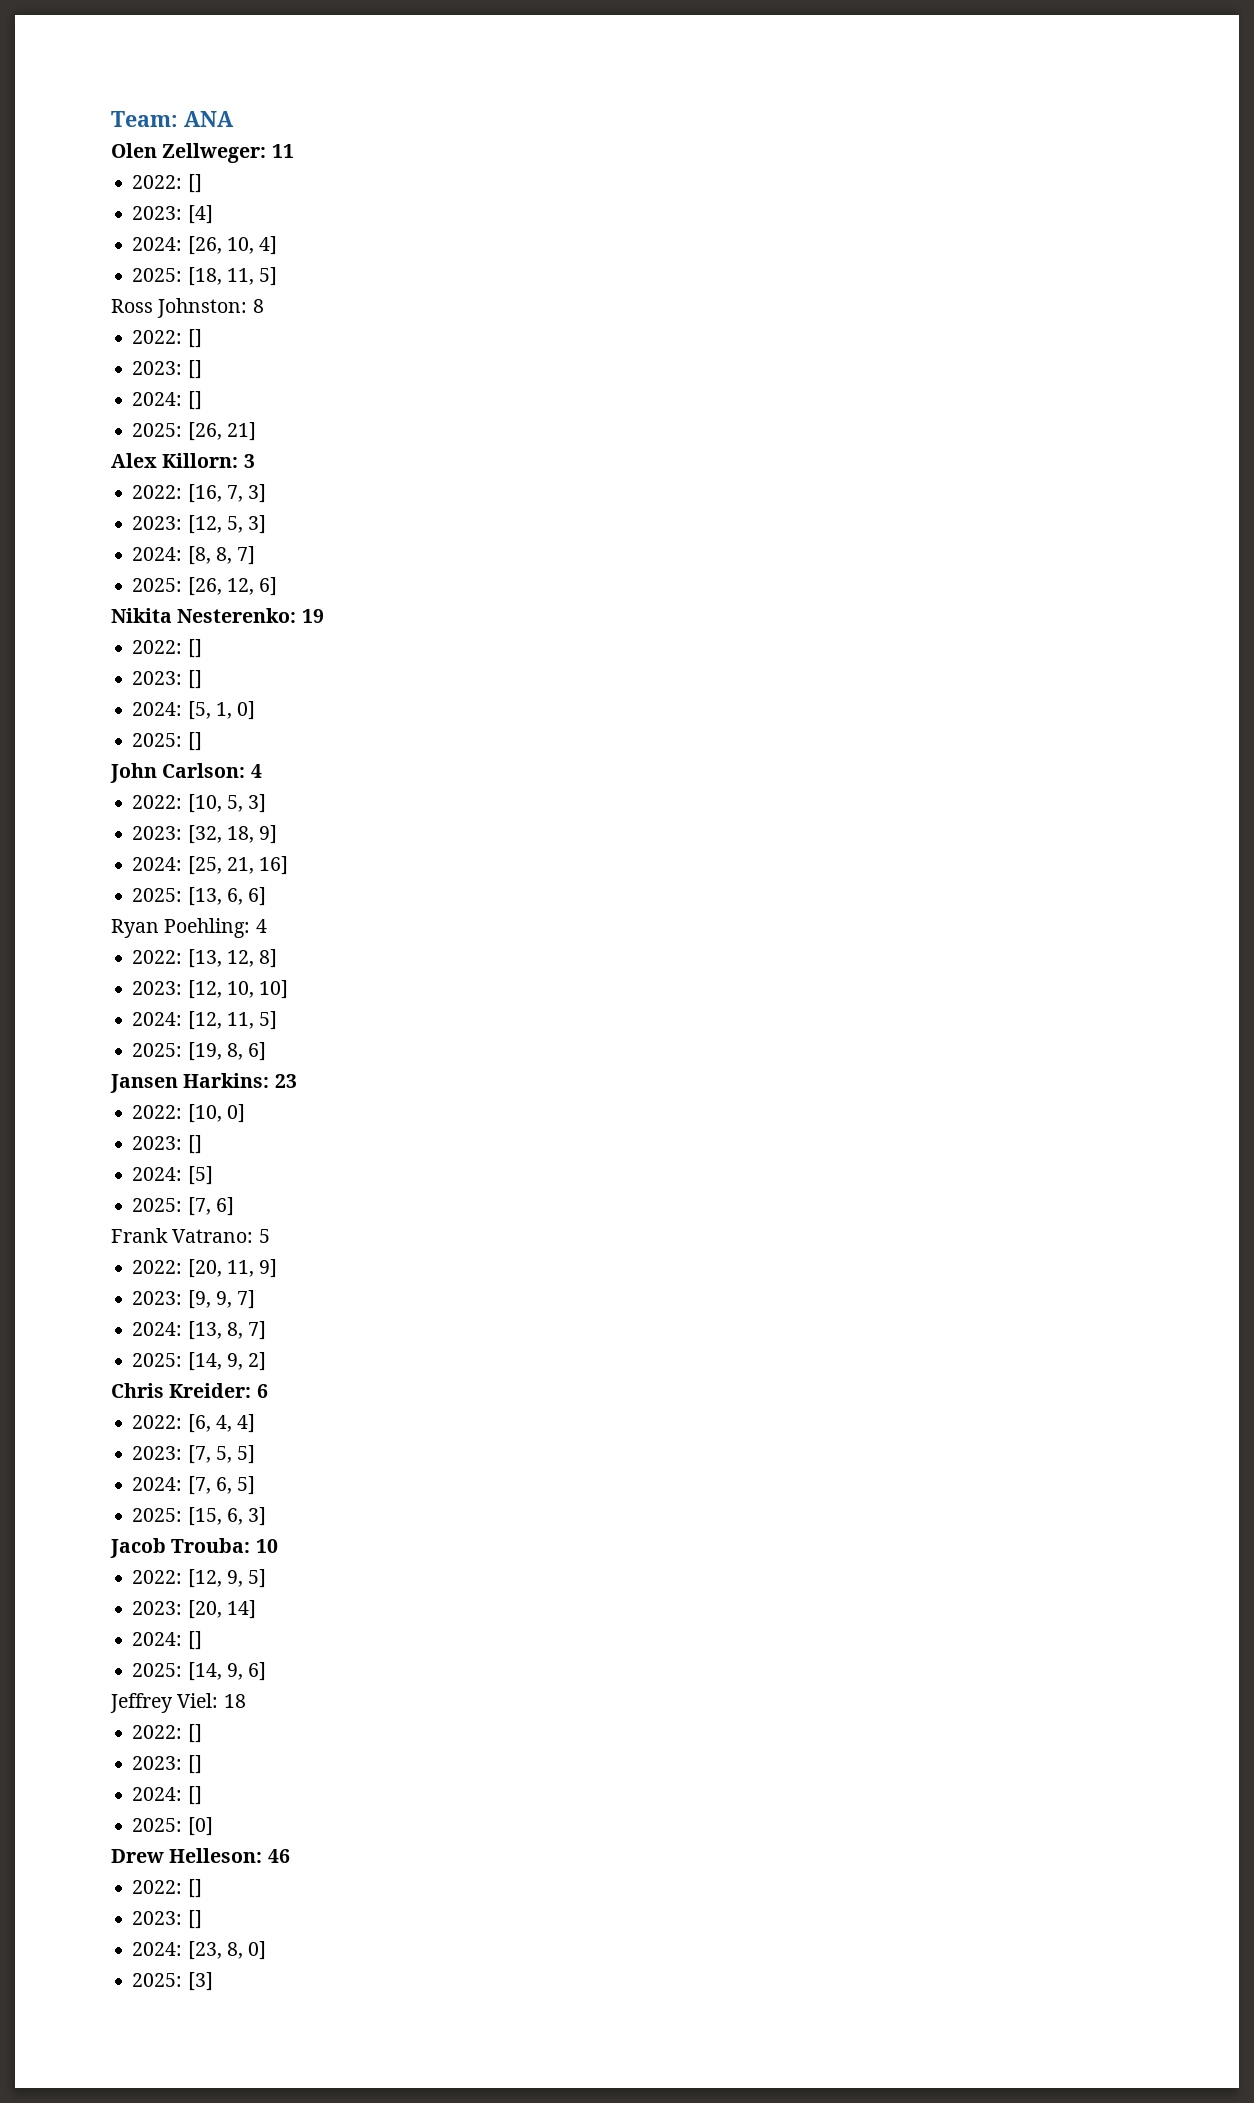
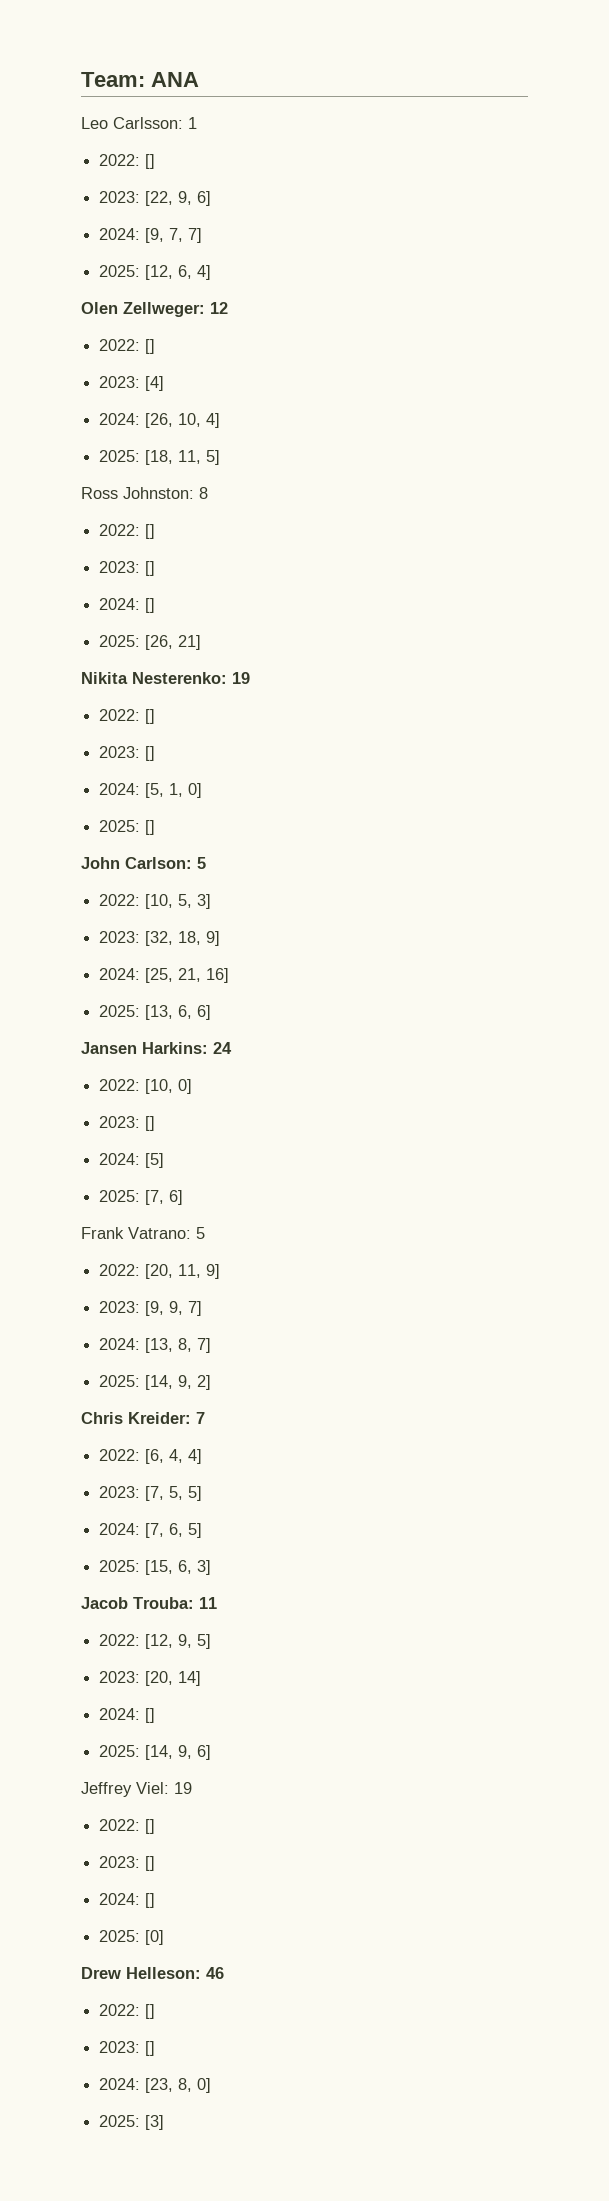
(234, 119) none -> [81,117,197,129] [99,154,156,169] [99,191,212,206] [99,228,203,243] [99,265,212,280] // Leo Carlsson: 1 // 2022: [] // 2023: [22, 9, 6] // 2024: [9, 7, 7] // 2025: [12, 6, 4]
[271,144,294,158] 11 -> [210,302,228,314] 12
[111,453,255,468] [132,484,267,503] [132,515,267,534] [132,546,256,565] [132,577,278,596] // Alex Killorn: 3 // 2022: [16, 7, 3] // 2023: [12, 5, 3] // 2024: [8, 8, 7] // 2025: [26, 12, 6] -> (202, 642) none
[250,764,262,778] 4 -> [197,857,206,869] 5
[111,918,267,938] [132,949,278,968] [132,980,289,999] [132,1011,278,1030] [132,1042,267,1061] // Ryan Poehling: 4 // 2022: [13, 12, 8] // 2023: [12, 10, 10] // 2024: [12, 11, 5] // 2025: [19, 8, 6] -> (212, 1012) none
[274,1074,297,1088] 23 -> [213,1042,232,1054] 24
[256,1384,268,1398] 6 -> [196,1412,205,1424] 7
[255,1539,278,1553] 10 -> [199,1597,217,1609] 11
[223,1694,246,1708] 18 -> [174,1782,192,1794] 19

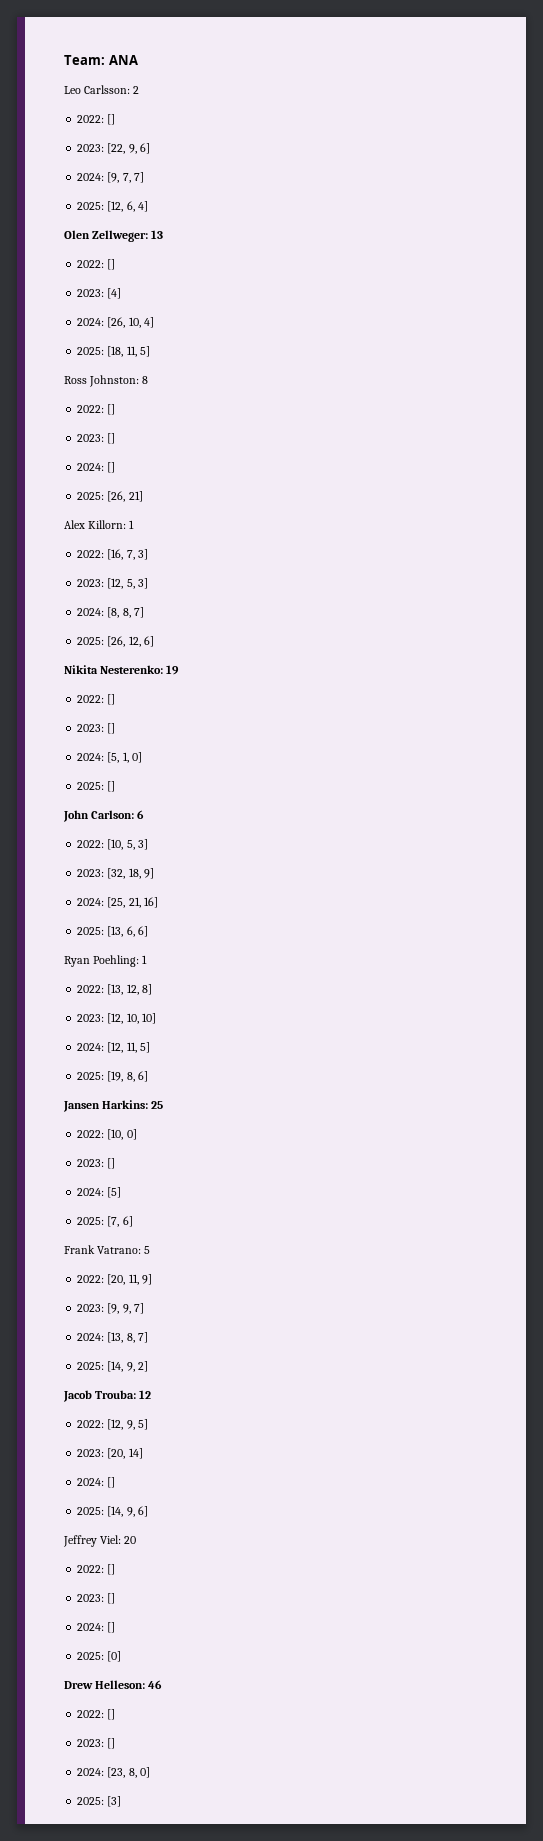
[188,117,197,129] 1 -> [133,86,140,94] 2
[210,302,228,314] 12 -> [151,230,164,239] 13
(202, 642) none -> [64,520,135,529] [77,549,148,560] [77,578,148,589] [77,607,144,618] [77,636,154,647] // Alex Killorn: 1 // 2022: [16, 7, 3] // 2023: [12, 5, 3] // 2024: [8, 8, 7] // 2025: [26, 12, 6]
[197,857,206,869] 5 -> [137,810,145,819] 6
(212, 1012) none -> [64,955,148,967] [77,984,152,995] [77,1013,156,1024] [77,1042,150,1053] [77,1071,148,1082] // Ryan Poehling: 1 // 2022: [13, 12, 8] // 2023: [12, 10, 10] // 2024: [12, 11, 5] // 2025: [19, 8, 6]
[213,1042,232,1054] 24 -> [151,1101,164,1109] 25
[81,1412,205,1424] [99,1449,203,1464] [99,1486,203,1501] [99,1523,203,1538] [99,1560,212,1575] // Chris Kreider: 7 // 2022: [6, 4, 4] // 2023: [7, 5, 5] // 2024: [7, 6, 5] // 2025: [15, 6, 3] -> (148, 1366) none
[199,1597,217,1609] 11 -> [139,1390,152,1399] 12
[174,1782,192,1794] 19 -> [124,1536,137,1544] 20

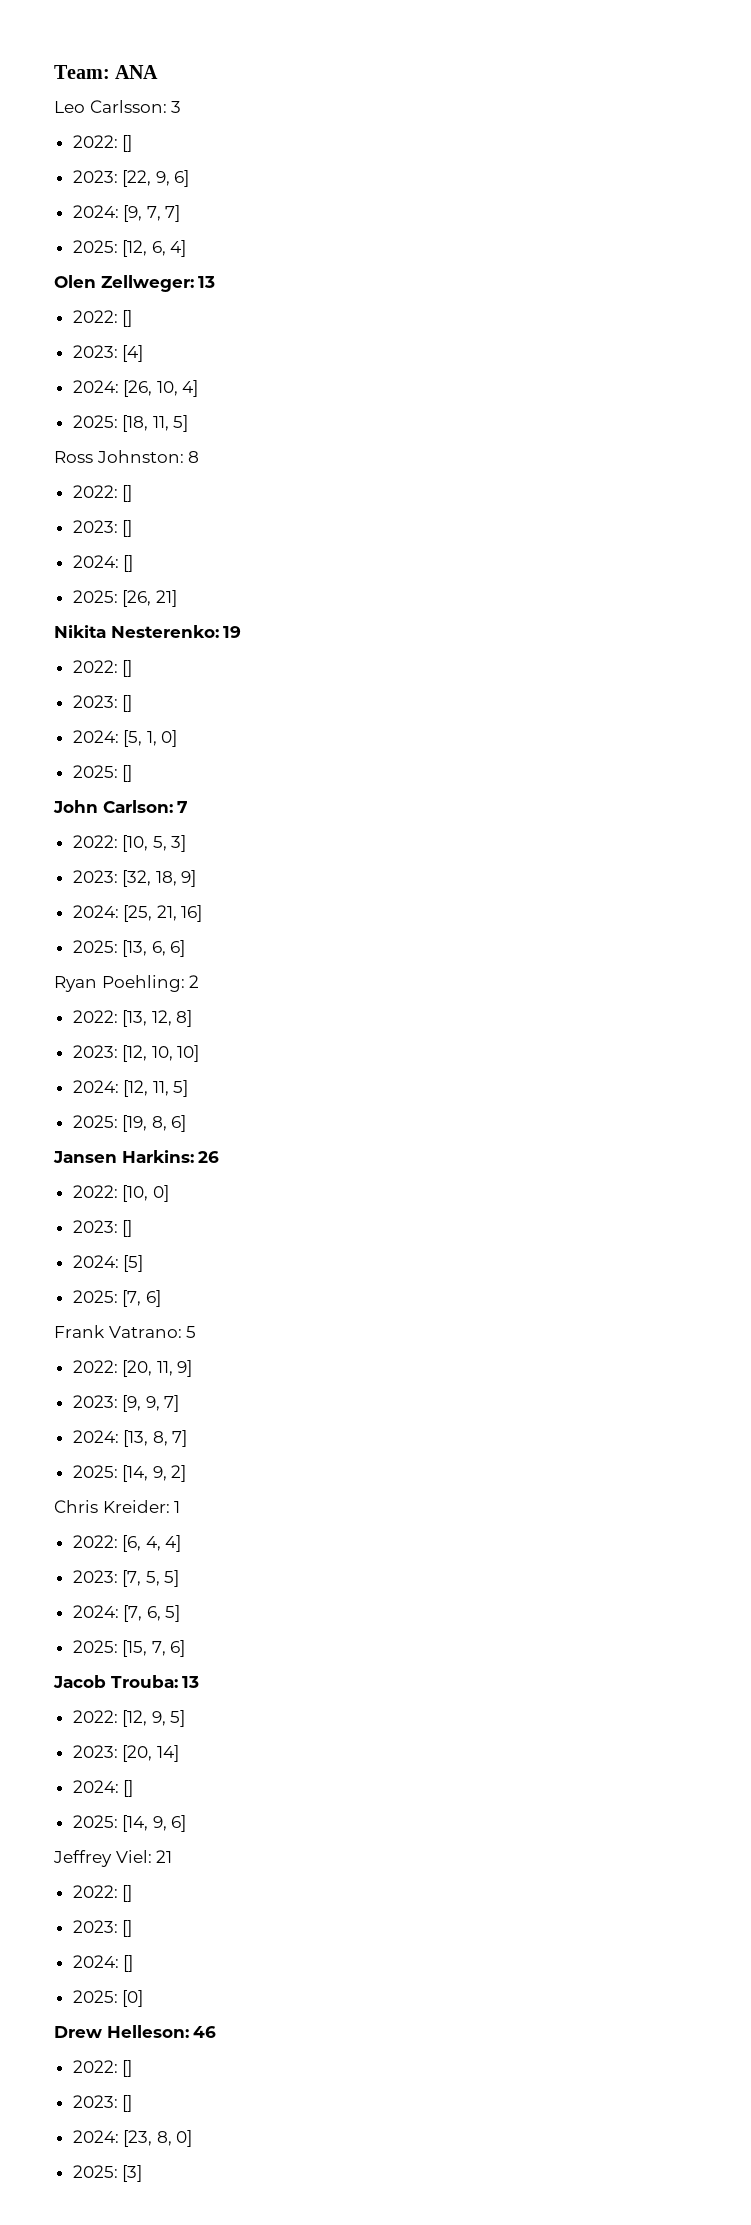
[133,86,140,94] 2 -> [171,101,182,113] 3
[64,520,135,529] [77,549,148,560] [77,578,148,589] [77,607,144,618] [77,636,154,647] // Alex Killorn: 1 // 2022: [16, 7, 3] // 2023: [12, 5, 3] // 2024: [8, 8, 7] // 2025: [26, 12, 6] -> (177, 598) none
[137,810,145,819] 6 -> [177,801,189,813] 7
[142,955,148,964] 1 -> [189,975,200,988] 2
[151,1101,164,1109] 25 -> [198,1151,220,1163] 26
(148, 1366) none -> [54,1500,181,1513] [72,1535,182,1552] [72,1570,180,1587] [72,1605,181,1622] [72,1640,186,1657] // Chris Kreider: 1 // 2022: [6, 4, 4] // 2023: [7, 5, 5] // 2024: [7, 6, 5] // 2025: [15, 7, 6]
[139,1390,152,1399] 12 -> [182,1676,200,1688] 13
[124,1536,137,1544] 20 -> [156,1850,173,1863] 21

